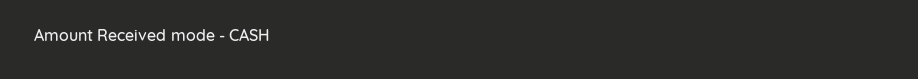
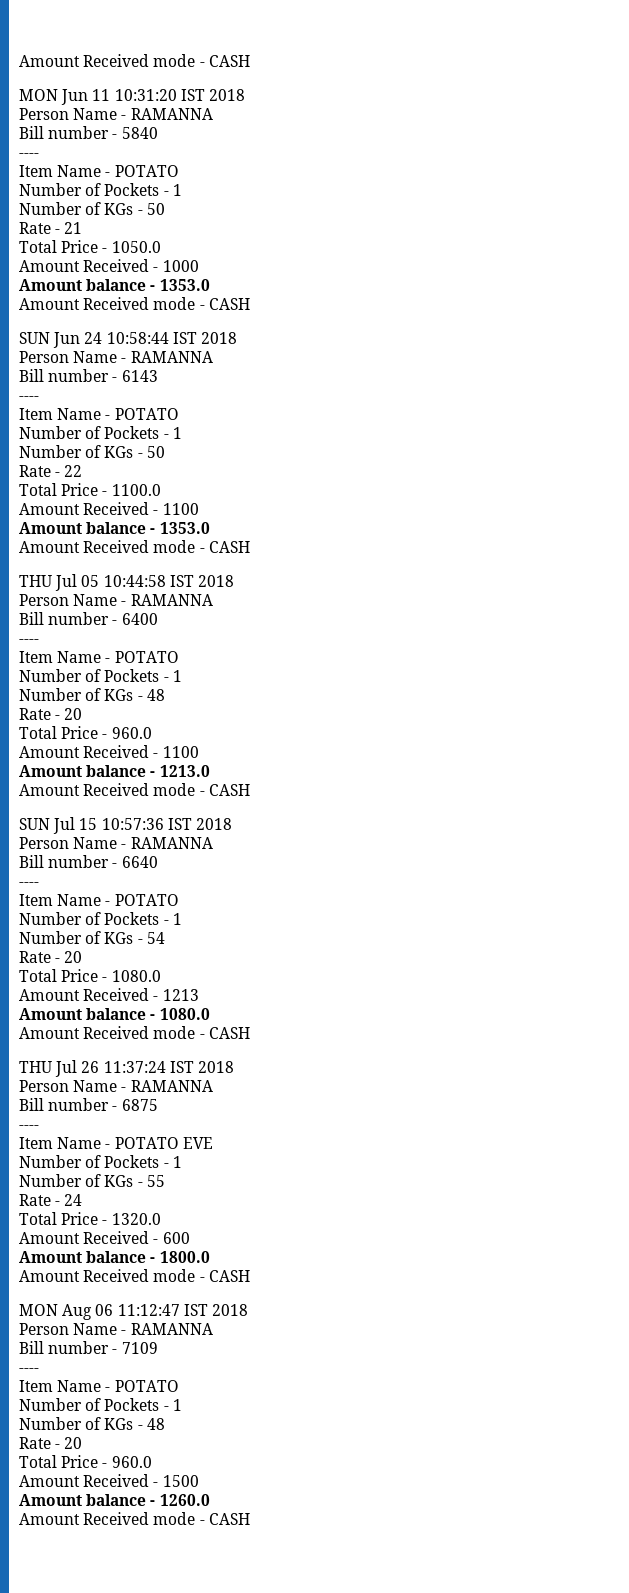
[34,28,271,41] Amount Received mode - CASH -> [19,54,250,67] [19,89,245,105] [19,108,213,120] [19,126,158,139] [19,153,39,158] [19,165,179,177] [19,183,182,196] [19,202,165,215] [19,222,83,234] [19,240,161,253] [19,259,199,272] [19,279,210,291] [19,297,250,310] [19,332,237,348] [19,351,213,363] [19,369,158,382] [19,396,39,401] [19,408,179,420] [19,426,182,439] [19,445,165,458] [19,465,83,477] [19,483,161,496] [19,502,199,515] [19,522,210,534] [19,540,250,553] [19,574,234,591] [19,594,213,606] [19,612,158,625] [19,639,39,644] [19,651,179,663] [19,669,182,682] [19,688,165,701] [19,708,83,720] [19,726,152,739] [19,745,199,758] [19,765,210,777] [19,783,250,796] [19,817,232,834] [19,837,213,849] [19,855,158,868] [19,882,39,887] [19,894,179,906] [19,912,182,925] [19,931,165,944] [19,951,83,963] [19,969,161,982] [19,988,199,1001] [19,1008,210,1020] [19,1026,250,1039] [19,1060,234,1077] [19,1080,213,1092] [19,1098,158,1111] [19,1125,39,1130] [19,1137,213,1149] [19,1155,182,1168] [19,1174,165,1187] [19,1194,83,1206] [19,1212,161,1225] [19,1231,190,1244] [19,1251,210,1263] [19,1269,250,1282] [19,1304,248,1320] [19,1323,213,1335] [19,1341,158,1354] [19,1368,39,1373] [19,1380,179,1392] [19,1398,182,1411] [19,1417,165,1430] [19,1437,83,1449] [19,1455,152,1468] [19,1474,199,1487] [19,1494,210,1506] [19,1512,250,1525] Amount Received mode - CASH // MON Jun 11 10:31:20 IST 2018 // Person Name - RAMANNA // Bill number - 5840 // ---- // Item Name - POTATO // Number of Pockets - 1 // Number of KGs - 50 // Rate - 21 // Total Price - 1050.0 // Amount Received - 1000 // Amount balance - 1353.0 // Amount Received mode - CASH // SUN Jun 24 10:58:44 IST 2018 // Person Name - RAMANNA // Bill number - 6143 // ---- // Item Name - POTATO // Number of Pockets - 1 // Number of KGs - 50 // Rate - 22 // Total Price - 1100.0 // Amount Received - 1100 // Amount balance - 1353.0 // Amount Received mode - CASH // THU Jul 05 10:44:58 IST 2018 // Person Name - RAMANNA // Bill number - 6400 // ---- // Item Name - POTATO // Number of Pockets - 1 // Number of KGs - 48 // Rate - 20 // Total Price - 960.0 // Amount Received - 1100 // Amount balance - 1213.0 // Amount Received mode - CASH // SUN Jul 15 10:57:36 IST 2018 // Person Name - RAMANNA // Bill number - 6640 // ---- // Item Name - POTATO // Number of Pockets - 1 // Number of KGs - 54 // Rate - 20 // Total Price - 1080.0 // Amount Received - 1213 // Amount balance - 1080.0 // Amount Received mode - CASH // THU Jul 26 11:37:24 IST 2018 // Person Name - RAMANNA // Bill number - 6875 // ---- // Item Name - POTATO EVE // Number of Pockets - 1 // Number of KGs - 55 // Rate - 24 // Total Price - 1320.0 // Amount Received - 600 // Amount balance - 1800.0 // Amount Received mode - CASH // MON Aug 06 11:12:47 IST 2018 // Person Name - RAMANNA // Bill number - 7109 // ---- // Item Name - POTATO // Number of Pockets - 1 // Number of KGs - 48 // Rate - 20 // Total Price - 960.0 // Amount Received - 1500 // Amount balance - 1260.0 // Amount Received mode - CASH

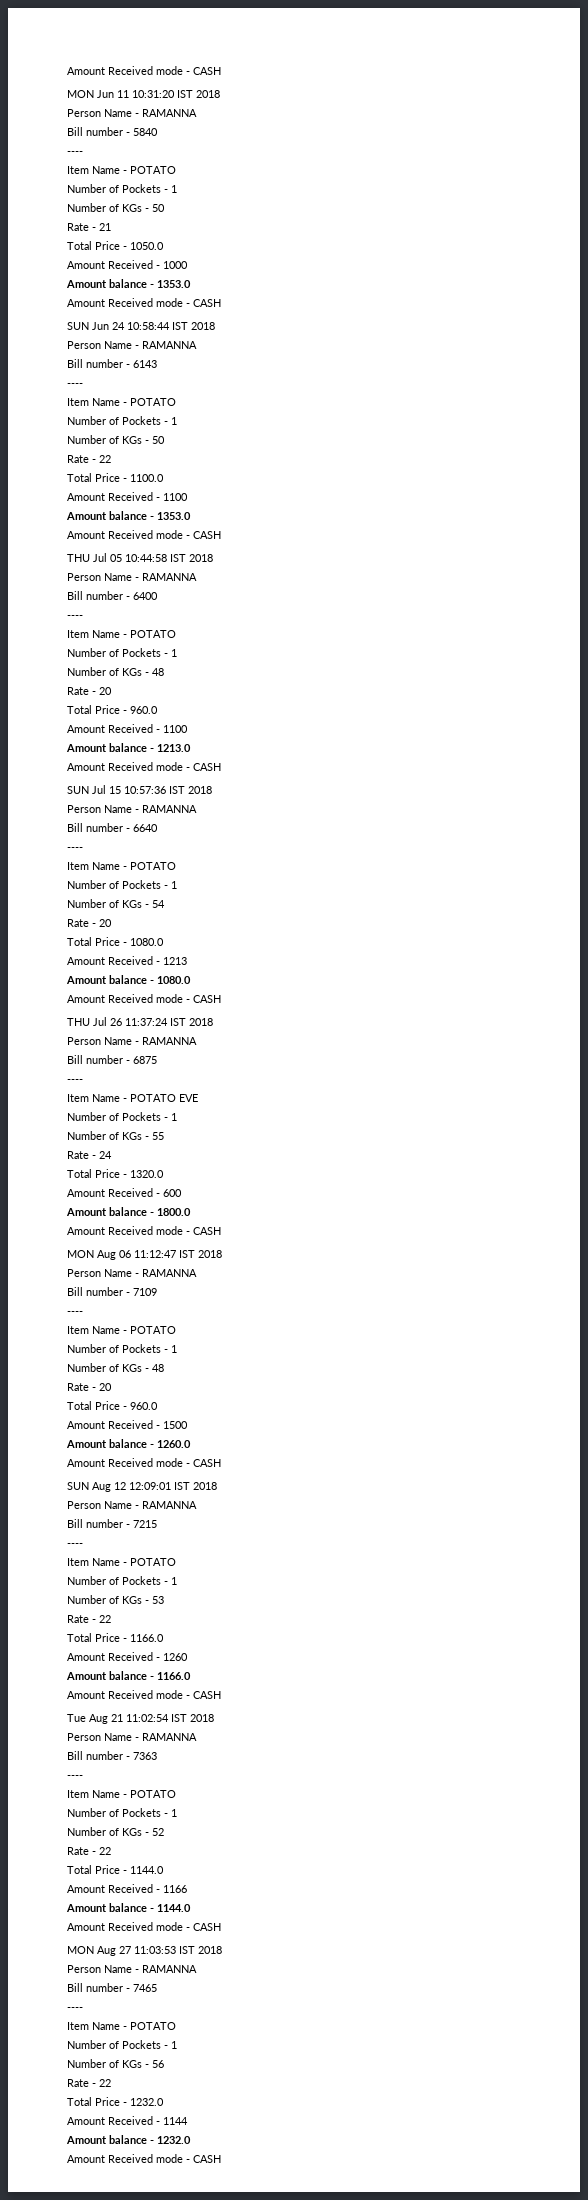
(250, 1519) none -> [67,1482,217,1492] [67,1501,197,1509] [67,1519,157,1528] [67,1543,83,1547] [67,1558,176,1566] [67,1576,177,1585] [67,1595,164,1604] [67,1615,111,1623] [67,1633,164,1642] [67,1652,188,1661] [66,1671,191,1680] [67,1690,221,1699] [67,1714,214,1724] [67,1733,197,1741] [67,1751,157,1760] [67,1775,83,1779] [67,1790,176,1798] [67,1808,177,1817] [67,1827,164,1836] [67,1847,111,1855] [67,1865,164,1874] [67,1884,187,1893] [66,1903,191,1912] [67,1922,221,1931] [67,1946,222,1956] [67,1965,197,1973] [67,1983,157,1992] [67,2007,83,2011] [67,2022,176,2030] [67,2040,177,2049] [67,2059,164,2068] [67,2079,111,2087] [67,2097,164,2106] [67,2116,188,2125] [66,2135,191,2144] [67,2154,221,2163] // SUN Aug 12 12:09:01 IST 2018 // Person Name - RAMANNA // Bill number - 7215 // ---- // Item Name - POTATO // Number of Pockets - 1 // Number of KGs - 53 // Rate - 22 // Total Price - 1166.0 // Amount Received - 1260 // Amount balance - 1166.0 // Amount Received mode - CASH // Tue Aug 21 11:02:54 IST 2018 // Person Name - RAMANNA // Bill number - 7363 // ---- // Item Name - POTATO // Number of Pockets - 1 // Number of KGs - 52 // Rate - 22 // Total Price - 1144.0 // Amount Received - 1166 // Amount balance - 1144.0 // Amount Received mode - CASH // MON Aug 27 11:03:53 IST 2018 // Person Name - RAMANNA // Bill number - 7465 // ---- // Item Name - POTATO // Number of Pockets - 1 // Number of KGs - 56 // Rate - 22 // Total Price - 1232.0 // Amount Received - 1144 // Amount balance - 1232.0 // Amount Received mode - CASH

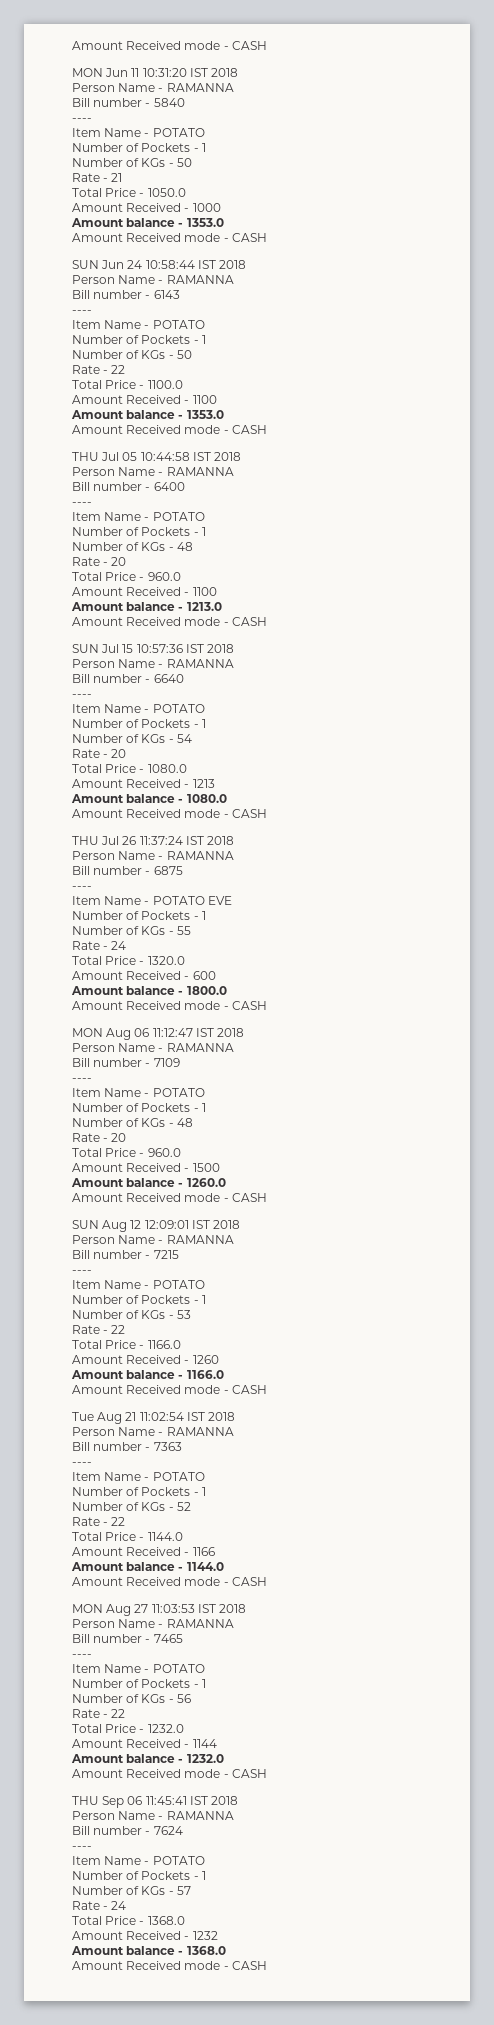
(221, 2159) none -> [72,1796,239,1808] [72,1811,234,1820] [72,1826,183,1835] [72,1846,92,1850] [72,1856,205,1865] [72,1871,206,1880] [72,1886,191,1895] [72,1901,127,1910] [72,1916,185,1925] [72,1931,218,1940] [71,1946,226,1955] [72,1961,267,1970] // THU Sep 06 11:45:41 IST 2018 // Person Name - RAMANNA // Bill number - 7624 // ---- // Item Name - POTATO // Number of Pockets - 1 // Number of KGs - 57 // Rate - 24 // Total Price - 1368.0 // Amount Received - 1232 // Amount balance - 1368.0 // Amount Received mode - CASH

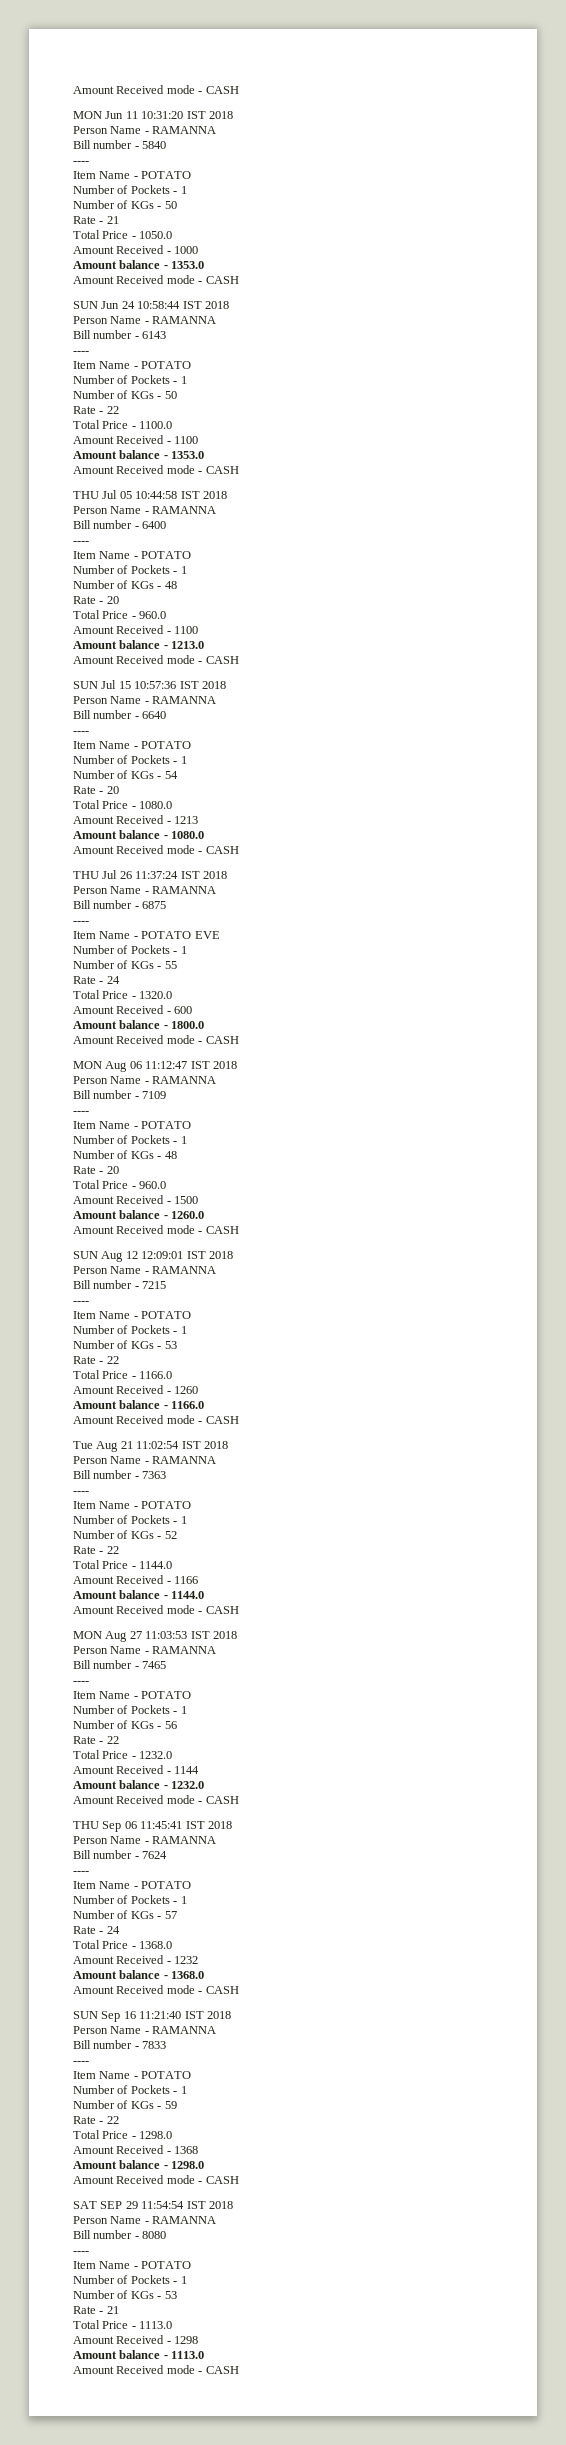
(267, 1965) none -> [73,2011,231,2022] [73,2026,217,2034] [73,2040,167,2049] [73,2061,89,2064] [73,2071,192,2079] [73,2085,187,2094] [73,2100,177,2109] [73,2116,119,2124] [73,2130,173,2139] [73,2145,199,2154] [73,2160,205,2169] [73,2175,239,2184] [73,2201,233,2209] [73,2216,217,2224] [73,2230,167,2239] [73,2251,89,2254] [73,2261,192,2269] [73,2275,187,2284] [73,2290,177,2299] [73,2306,119,2314] [73,2320,173,2329] [73,2335,199,2344] [73,2350,205,2359] [73,2365,239,2374] // SUN Sep 16 11:21:40 IST 2018 // Person Name - RAMANNA // Bill number - 7833 // ---- // Item Name - POTATO // Number of Pockets - 1 // Number of KGs - 59 // Rate - 22 // Total Price - 1298.0 // Amount Received - 1368 // Amount balance - 1298.0 // Amount Received mode - CASH // SAT SEP 29 11:54:54 IST 2018 // Person Name - RAMANNA // Bill number - 8080 // ---- // Item Name - POTATO // Number of Pockets - 1 // Number of KGs - 53 // Rate - 21 // Total Price - 1113.0 // Amount Received - 1298 // Amount balance - 1113.0 // Amount Received mode - CASH

